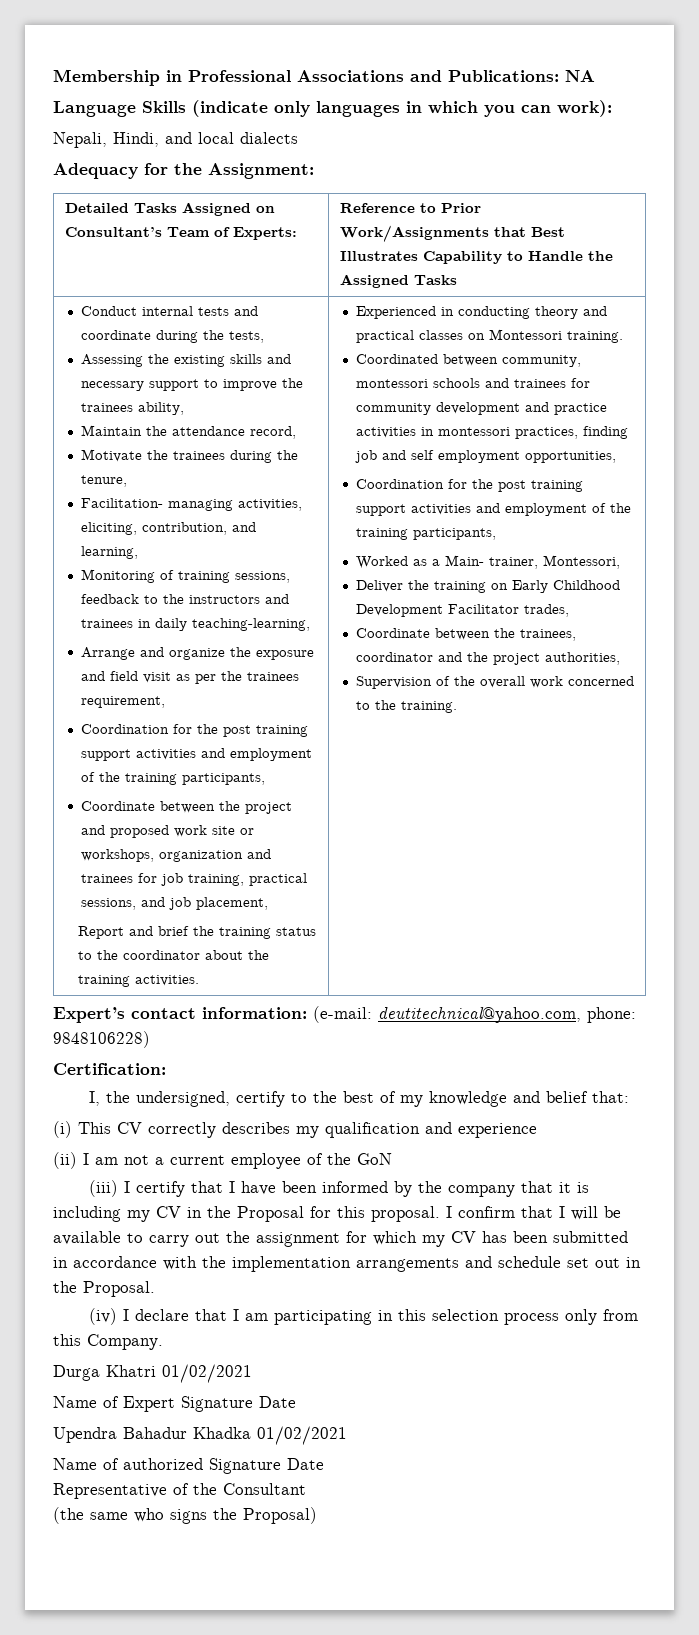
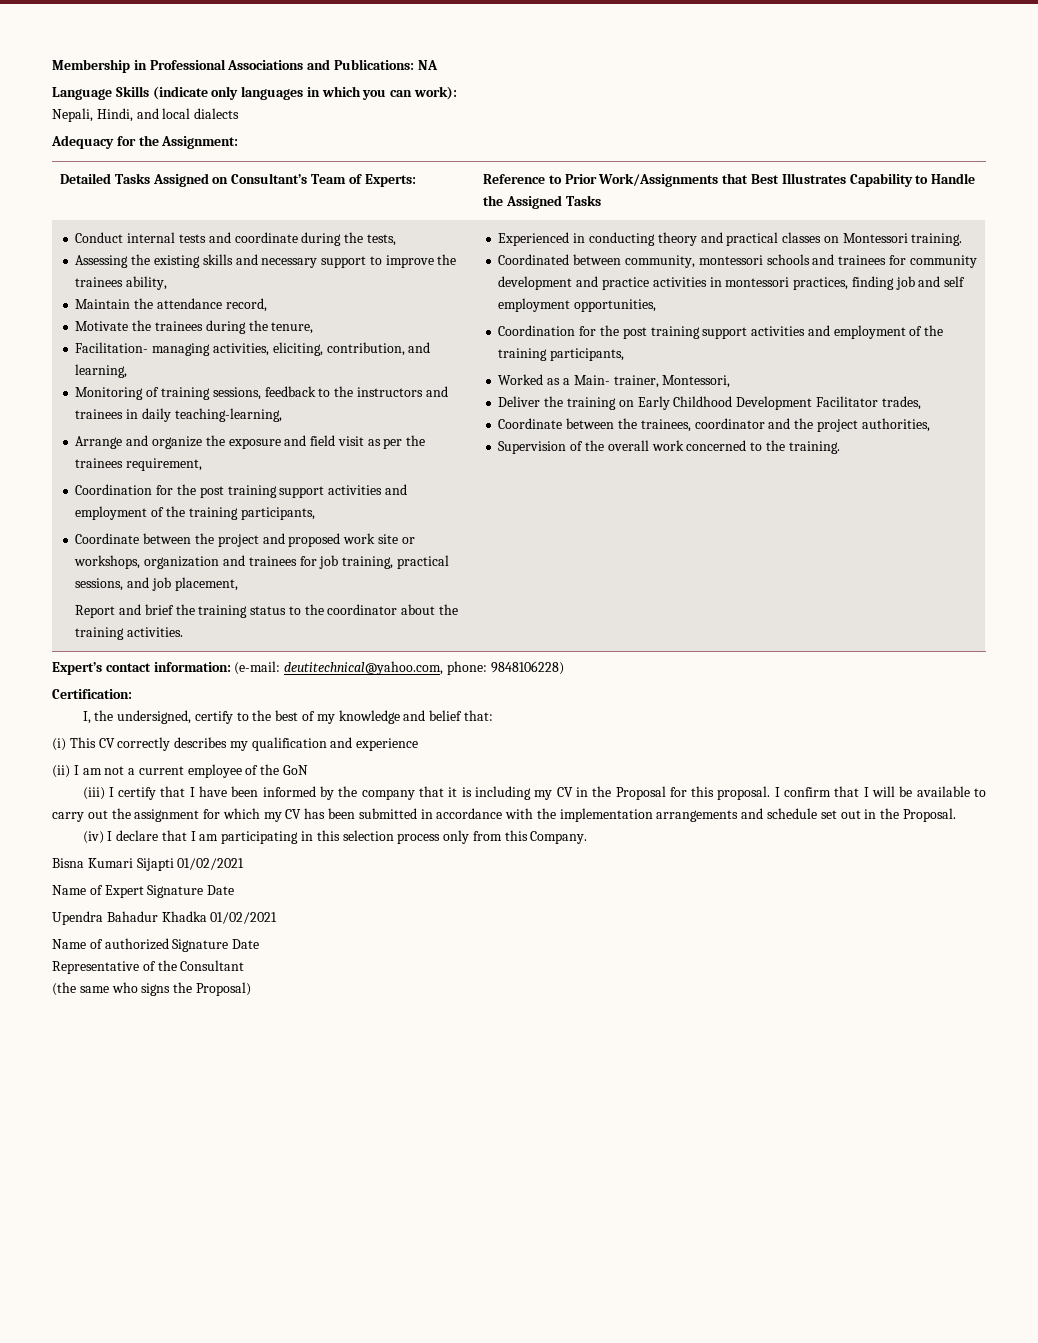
[53,1365,156,1381] Durga Khatri -> [52,858,174,871] Bisna Kumari Sijapti

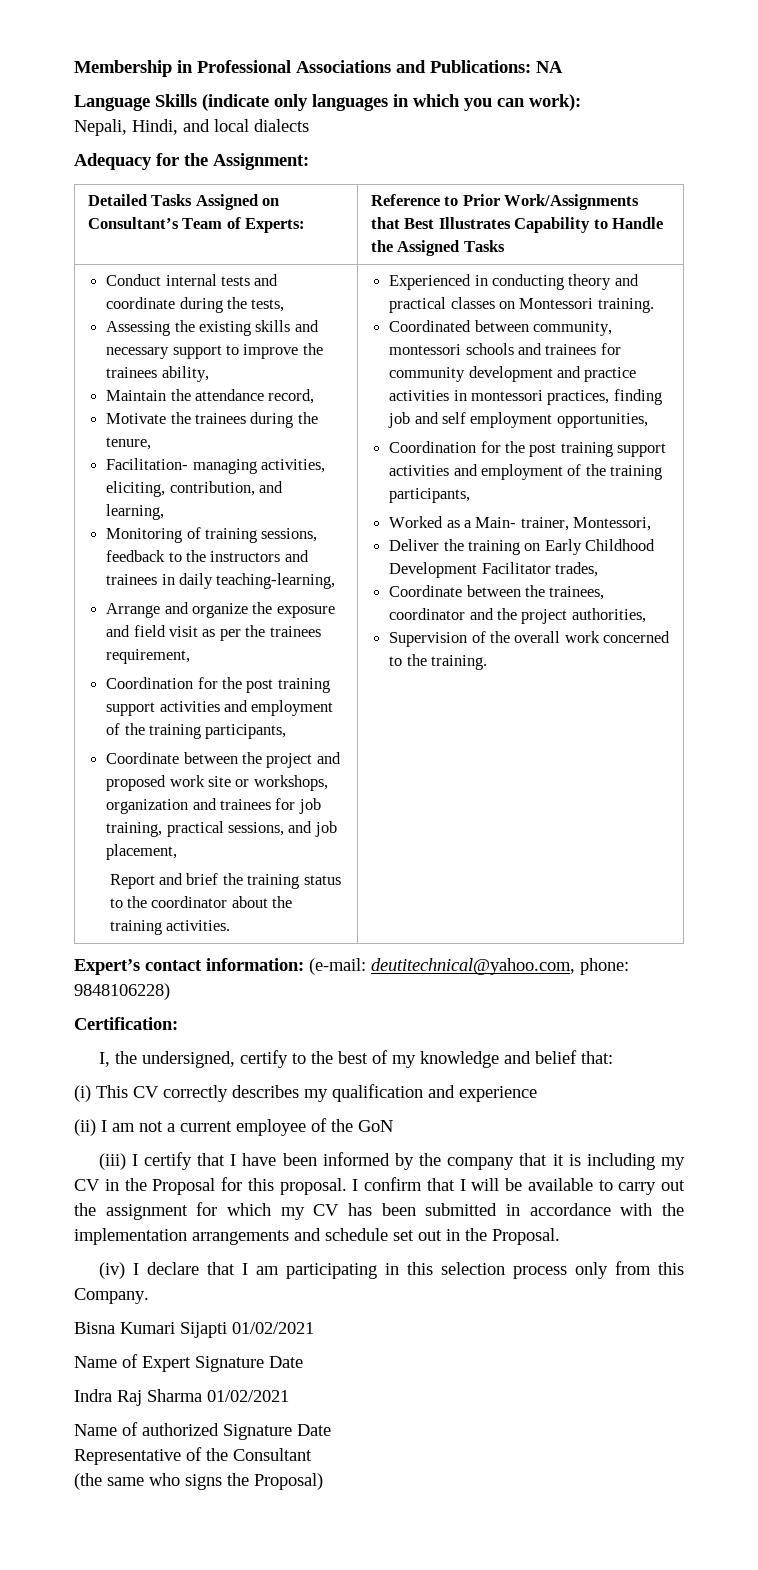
[52,911,207,925] Upendra Bahadur Khadka -> [74,1389,202,1406] Indra Raj Sharma

